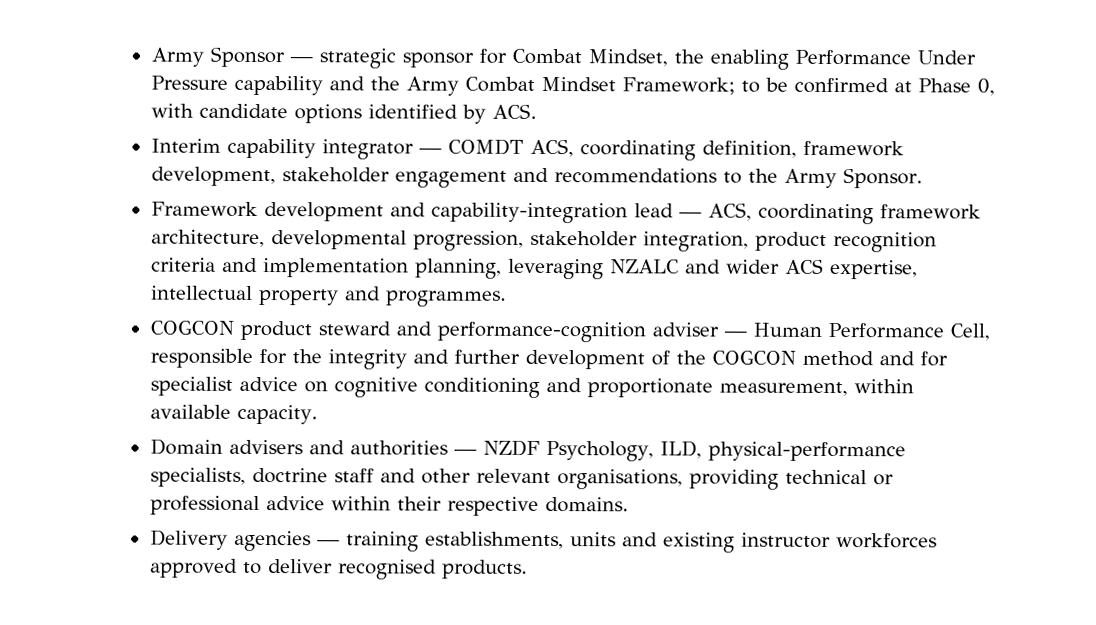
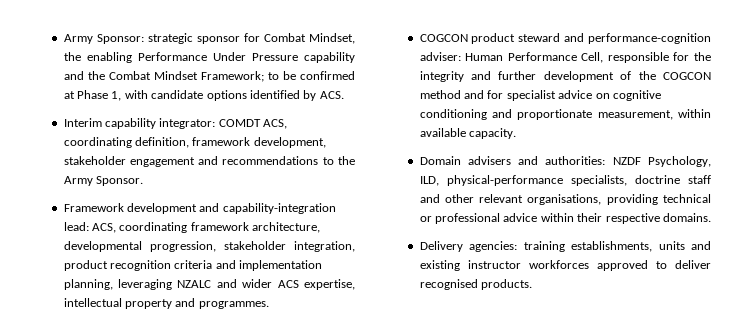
[150,46,313,68] Army Sponsor — -> [63,34,144,44] Army Sponsor:
[405,76,459,96] Army -> (105, 75) none
[976,78,995,96] 0, -> [111,91,122,101] 1,
[321,139,442,160] integrator — -> [159,118,216,129] integrator:
[633,203,702,218] lead — -> [63,222,89,231] lead:
[651,322,747,337] adviser — -> [419,52,461,61] adviser:
[349,440,477,456] authorities — -> [545,156,606,165] authorities:
[233,530,340,552] agencies — -> [469,241,518,252] agencies:

